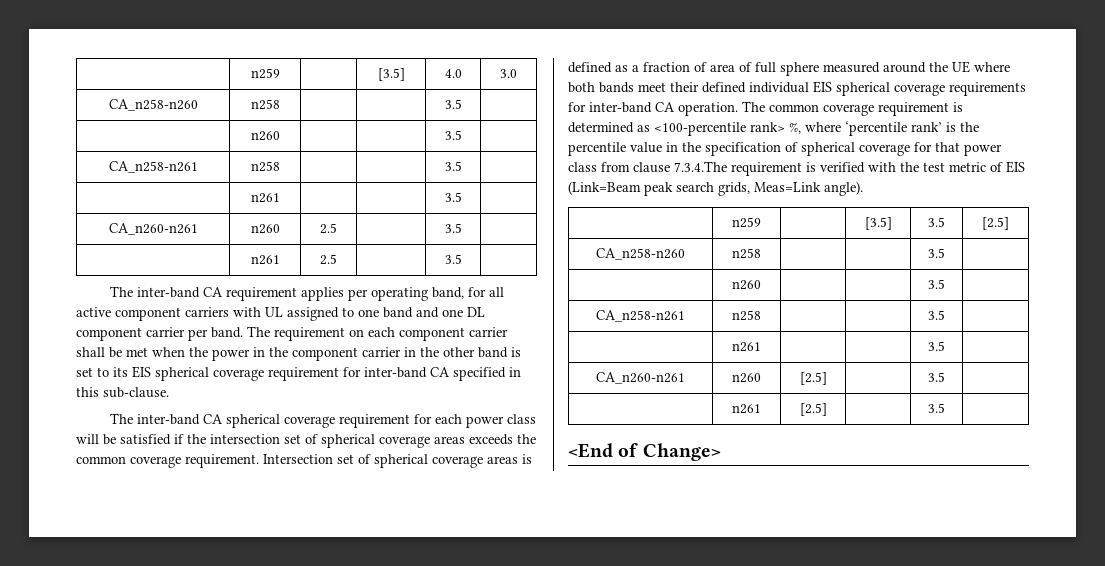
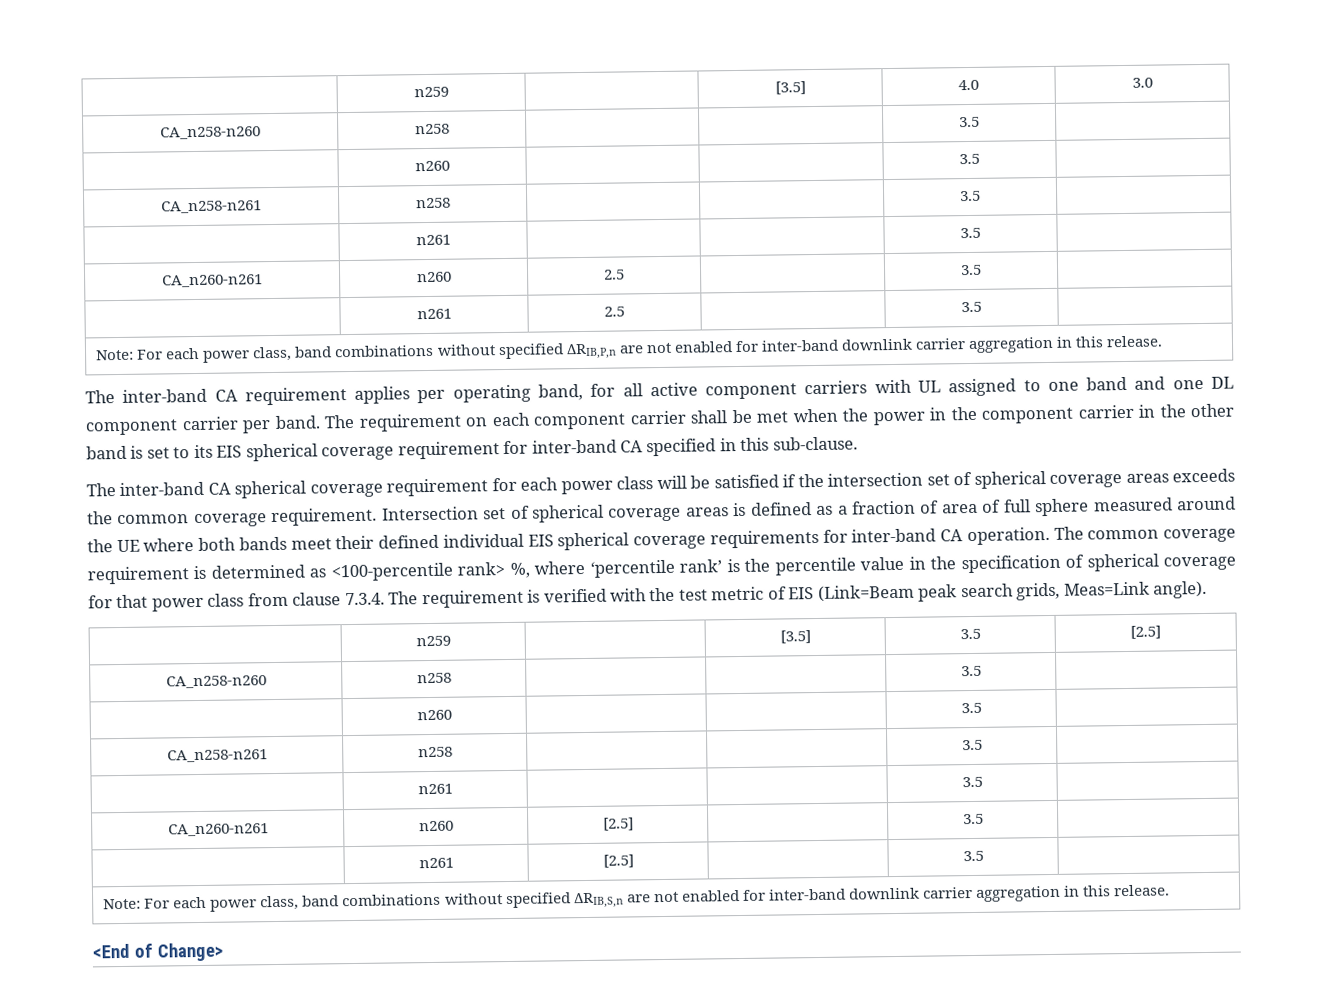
(462, 259) none -> [95,335,1164,363] // Note: For each power class, band combinations without specified ΔRIB,P,n are not enabled for inter-band downlink carrier aggregation in this release.
[674,161,727,172] 7.3.4.The -> [344,591,419,606] 7.3.4. The
(945, 408) none -> [103,884,1171,912] // Note: For each power class, band combinations without specified ΔRIB,S,n are not enabled for inter-band downlink carrier aggregation in this release.

